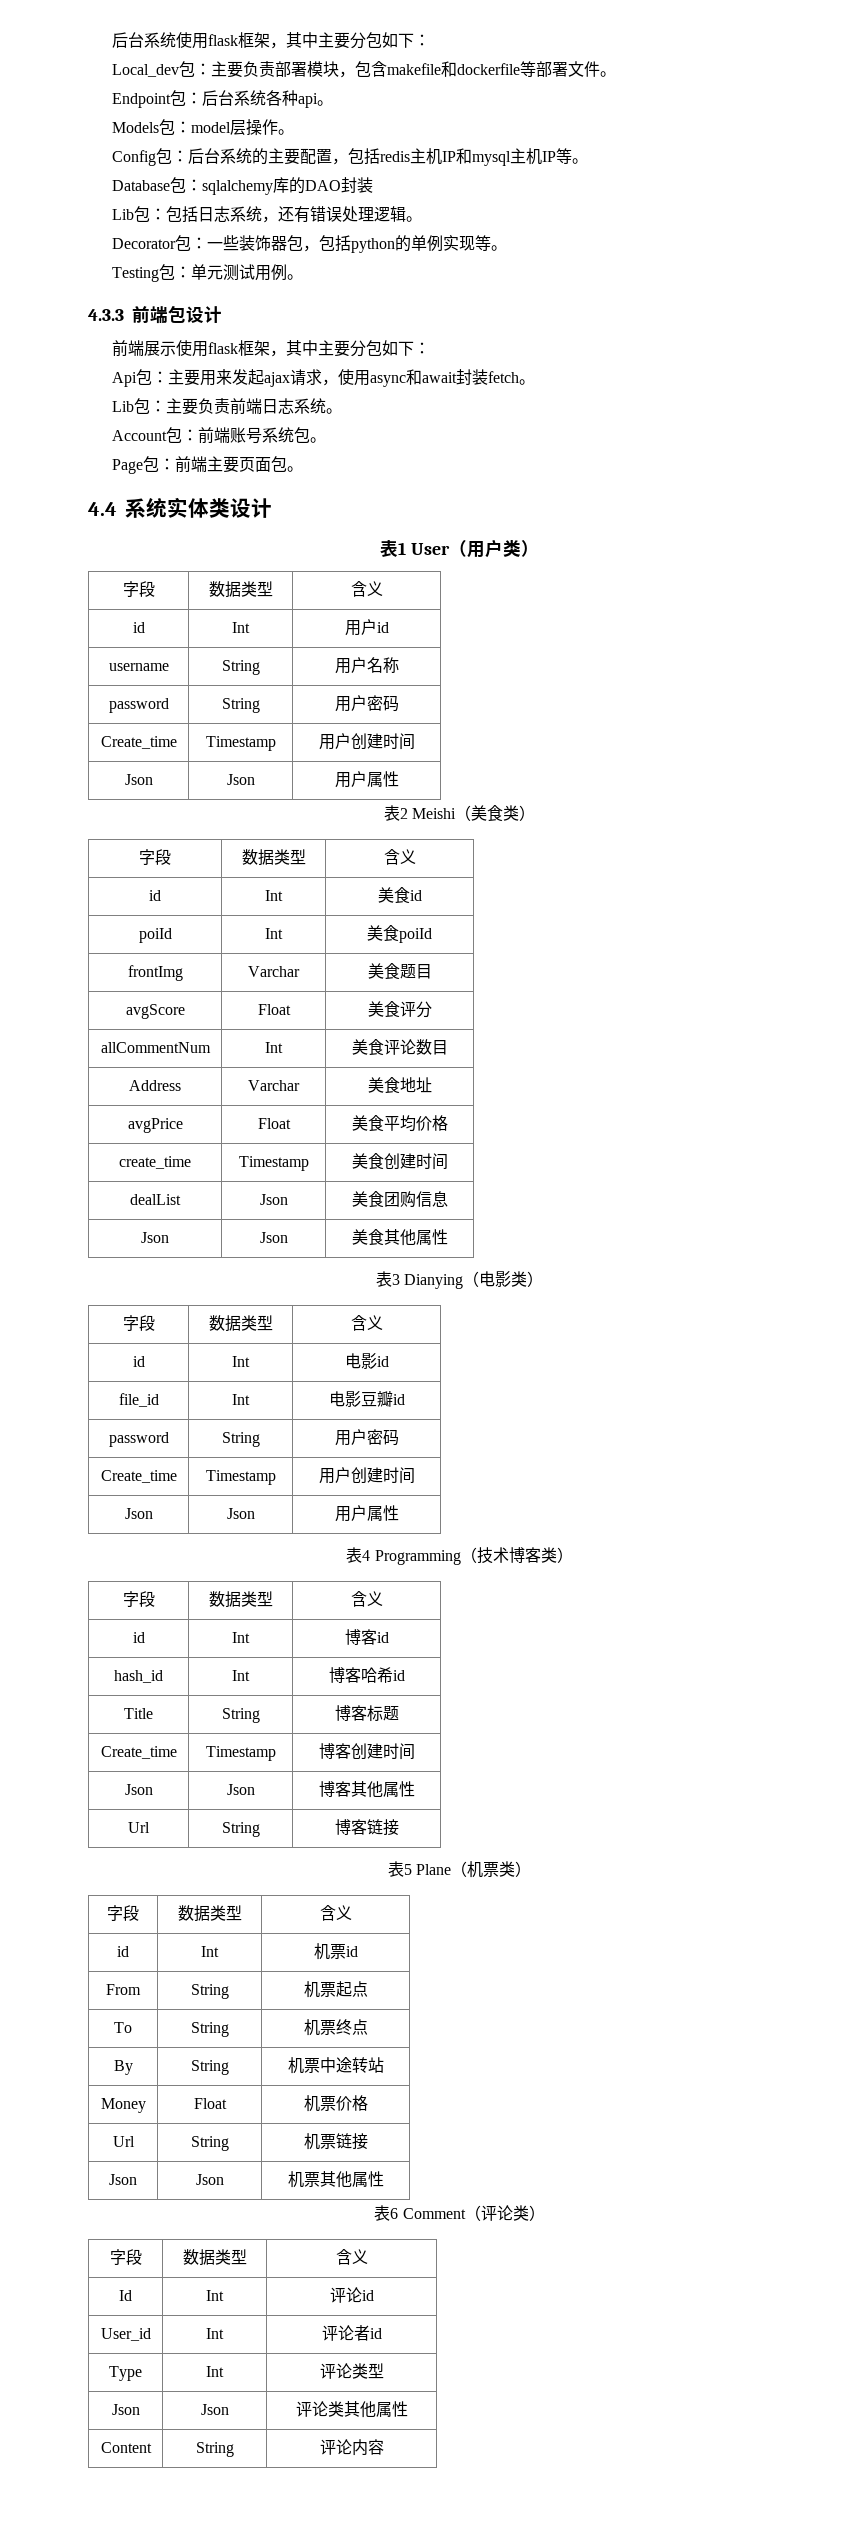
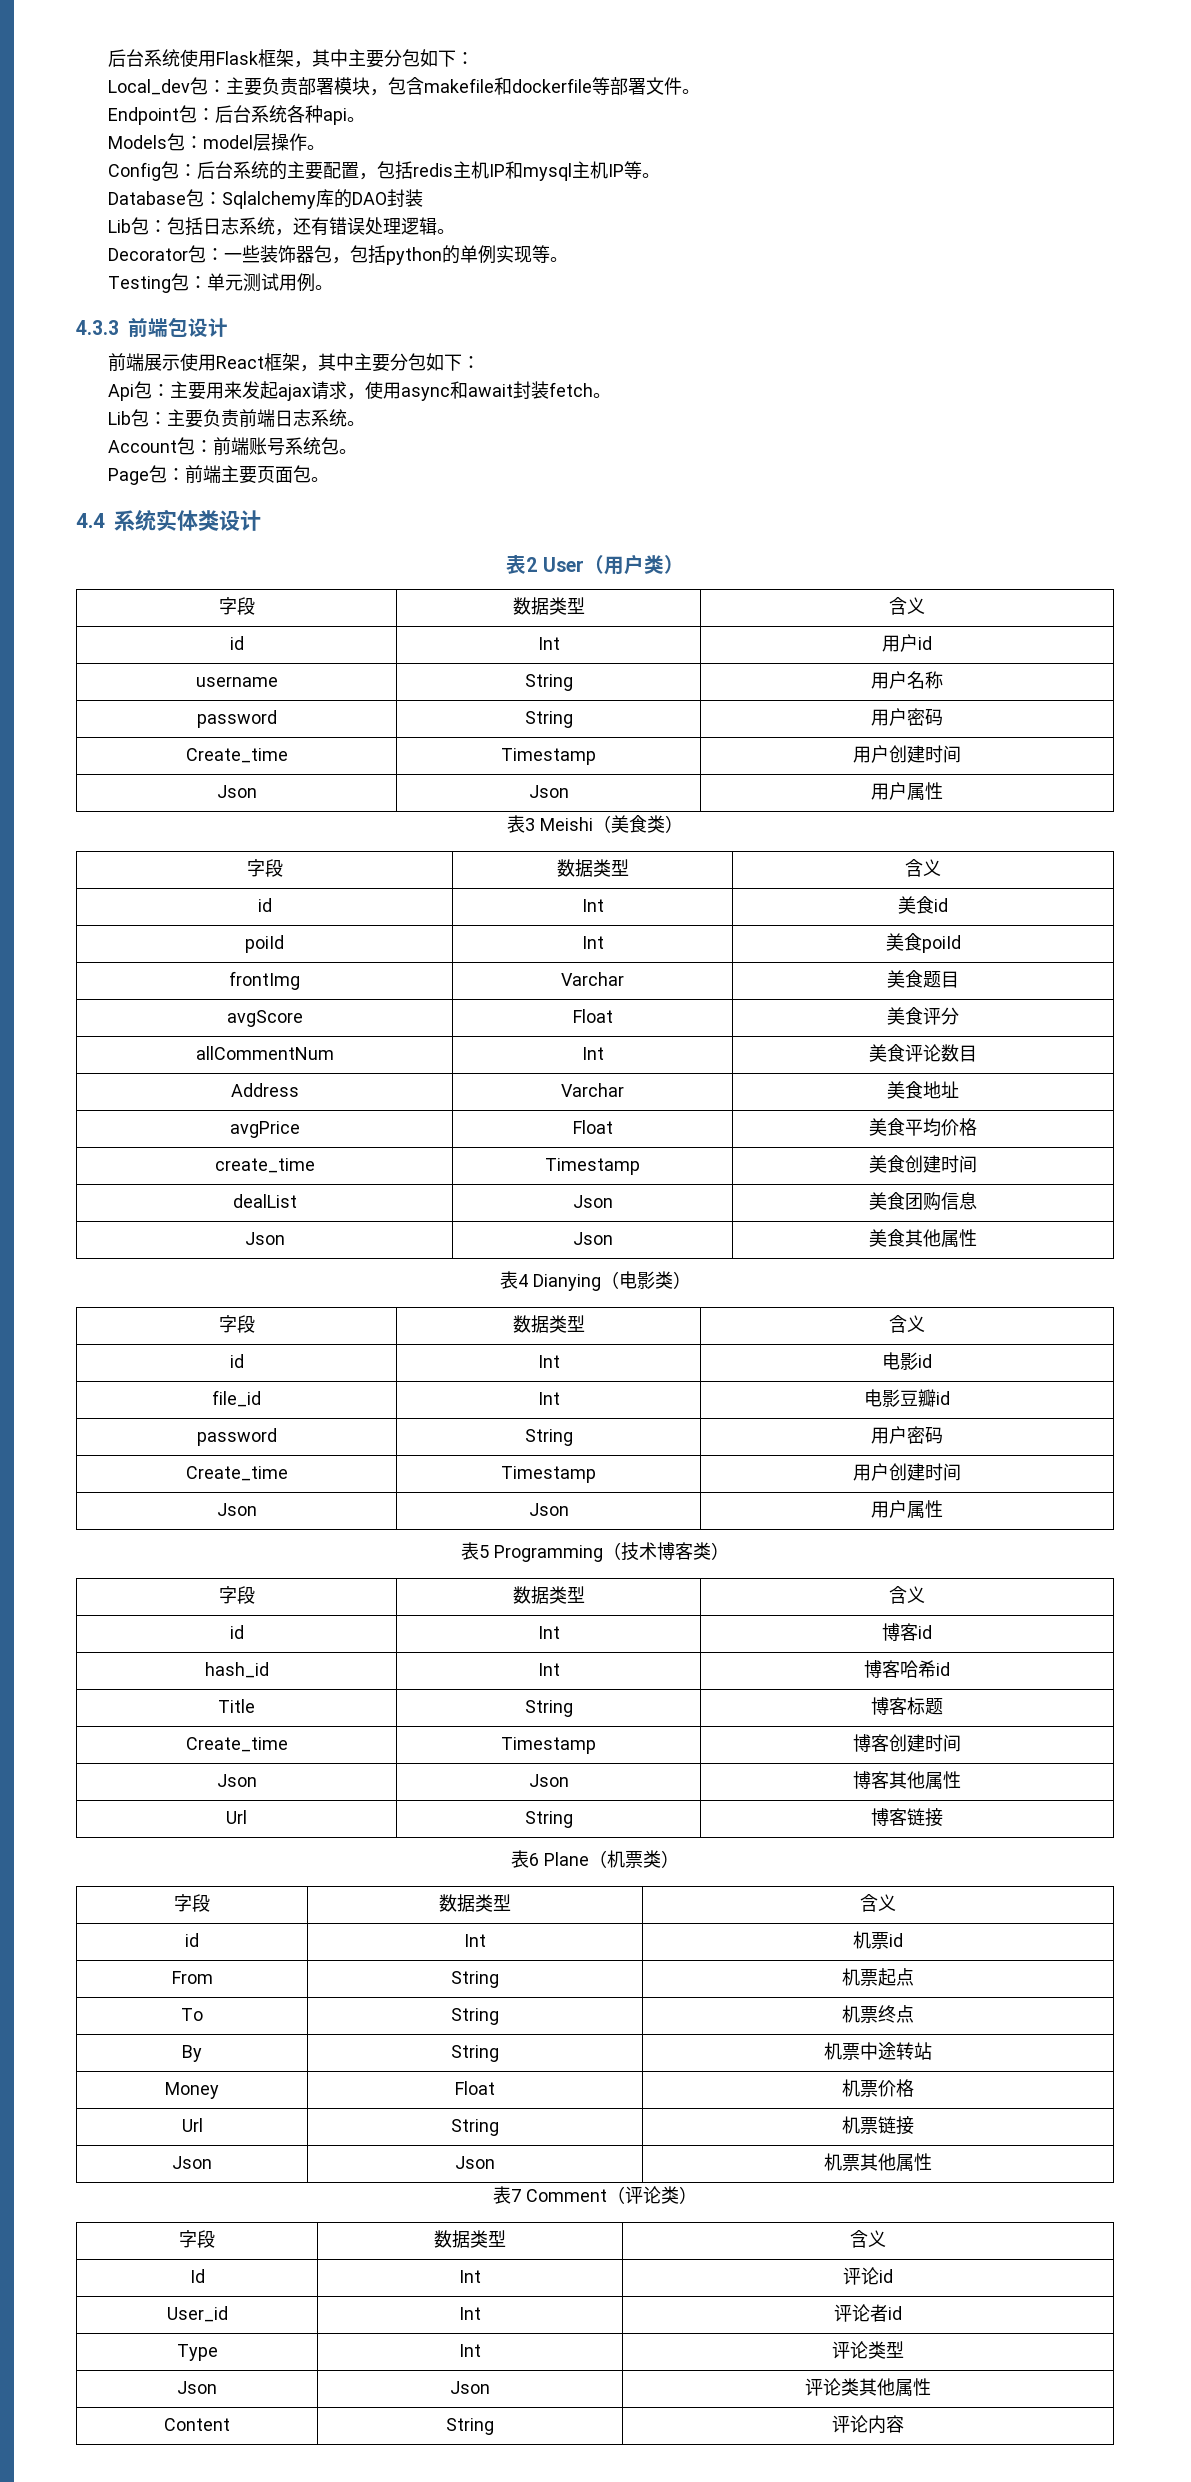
[208,34,239,46] flask -> [215,51,258,65] Flask
[202,180,274,195] sqlalchemy -> [221,191,316,209] Sqlalchemy
[208,342,239,354] flask -> [215,356,264,369] React
[398,542,407,555] 1 -> [526,557,538,572] 2
[399,808,408,819] 2 -> [525,818,535,831] 3
[391,1274,400,1285] 3 -> [517,1274,528,1287] 4
[362,1550,371,1561] 4 -> [479,1545,489,1558] 5
[403,1864,412,1875] 5 -> [529,1853,539,1866] 6
[390,2208,399,2219] 6 -> [511,2189,521,2202] 7

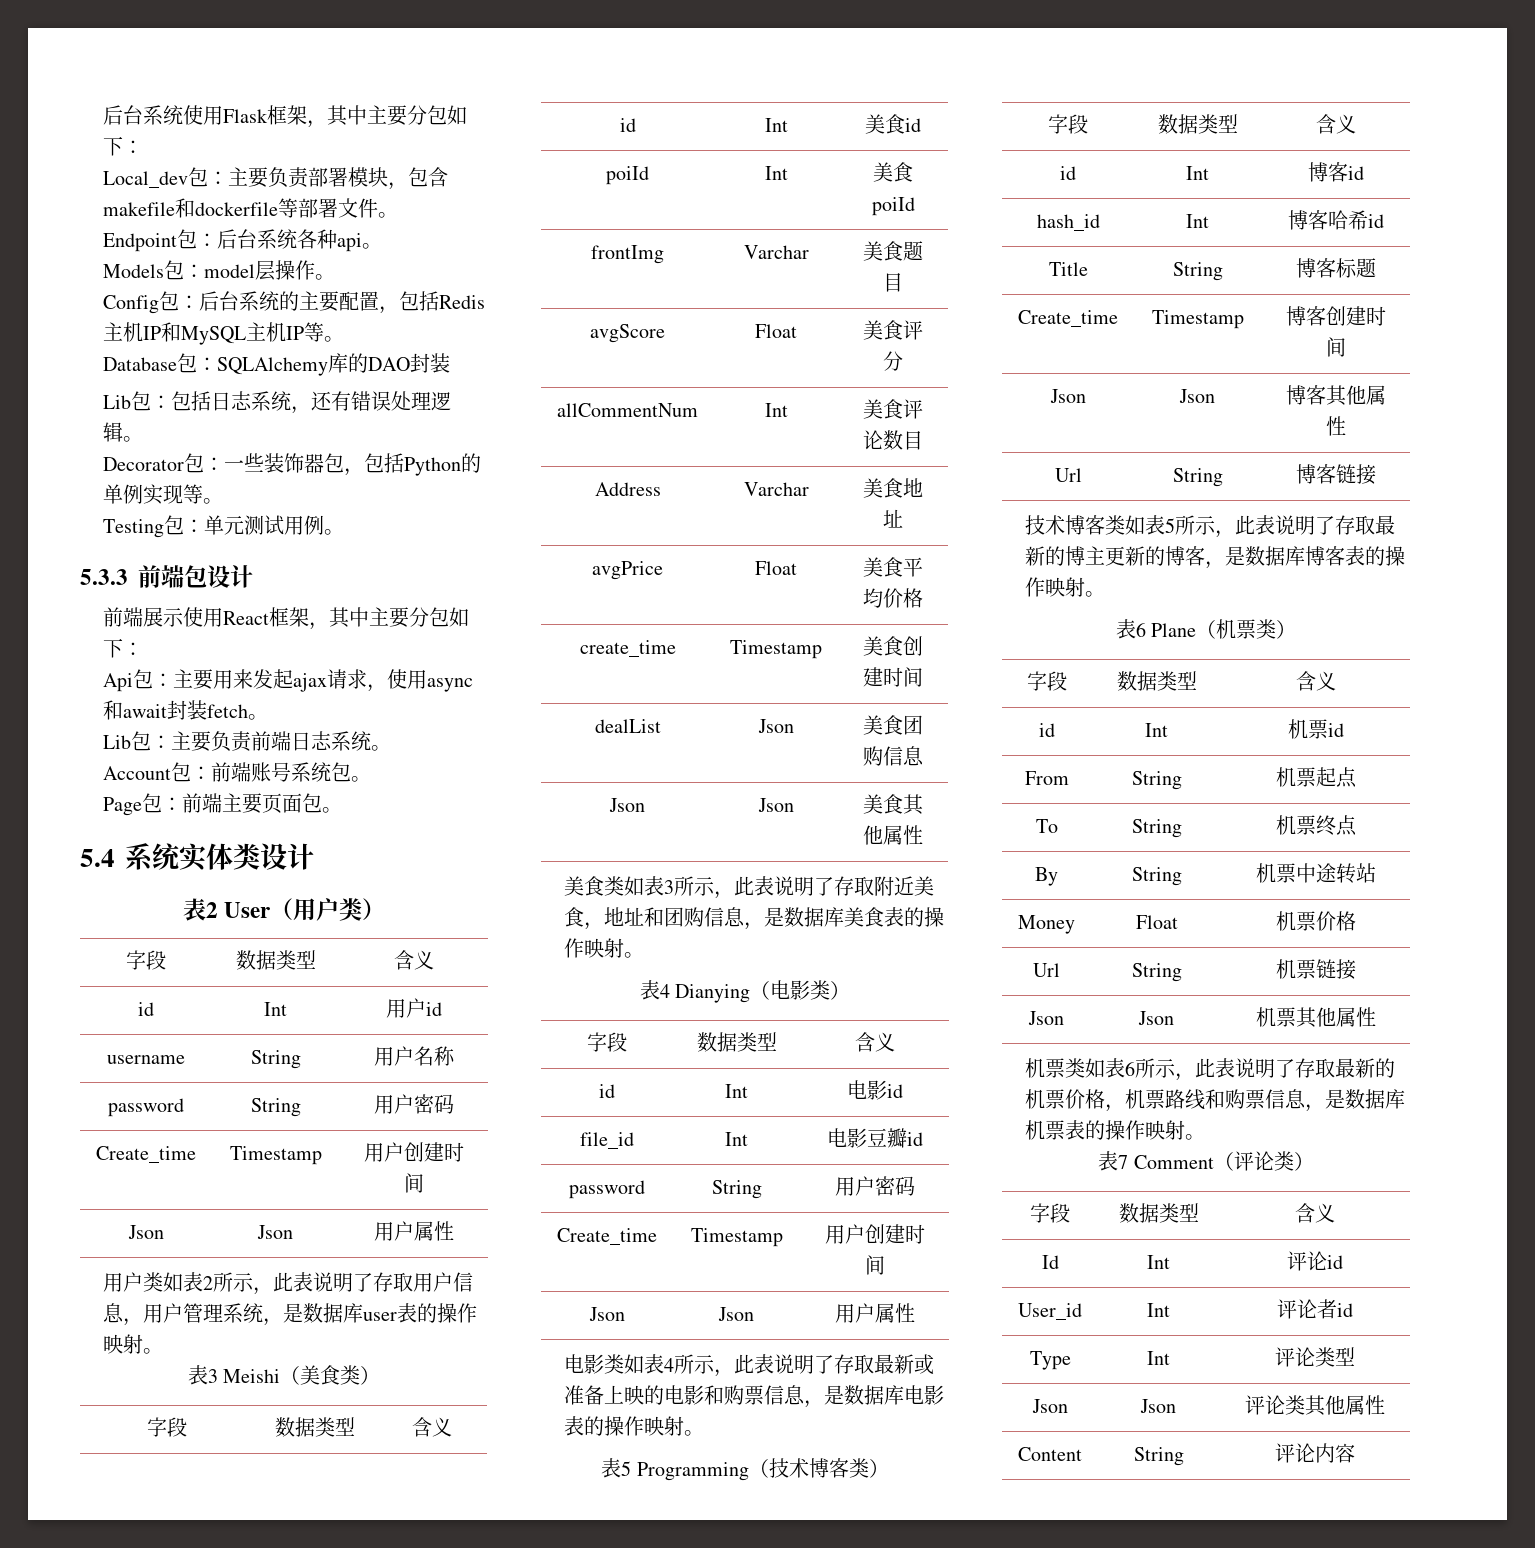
[412,163,453,177] redis -> [438,295,485,309] Redis
[522,163,572,181] mysql -> [180,326,246,345] MySQL
[221,191,316,209] Sqlalchemy -> [216,357,328,376] SQLAlchemy
[385,247,442,265] python -> [403,457,461,476] Python
[76,320,119,335] 4.3.3 -> [80,569,128,585] 5.3.3
[76,513,105,528] 4.4 -> [80,849,115,867] 5.4
(943, 791) none -> [102,1272,473,1295] [102,1303,477,1326] [102,1334,163,1354] // 用户类如表2所示，此表说明了存取用户信息，用户管理系统，是数据库user表的操作映射。
(977, 1238) none -> [563,876,934,899] [563,907,944,930] [563,938,644,958] // 美食类如表3所示，此表说明了存取附近美食，地址和团购信息，是数据库美食表的操作映射。
(943, 1509) none -> [563,1354,934,1377] [563,1385,944,1408] [563,1416,704,1436] // 电影类如表4所示，此表说明了存取最新或准备上映的电影和购票信息，是数据库电影表的操作映射。
(943, 1817) none -> [1024,515,1395,538] [1024,546,1405,569] [1024,577,1105,597] // 技术博客类如表5所示，此表说明了存取最新的博主更新的博客，是数据库博客表的操作映射。
(932, 2162) none -> [1024,1058,1395,1081] [1024,1089,1405,1112] [1024,1120,1205,1140] // 机票类如表6所示，此表说明了存取最新的机票价格，机票路线和购票信息，是数据库机票表的操作映射。

